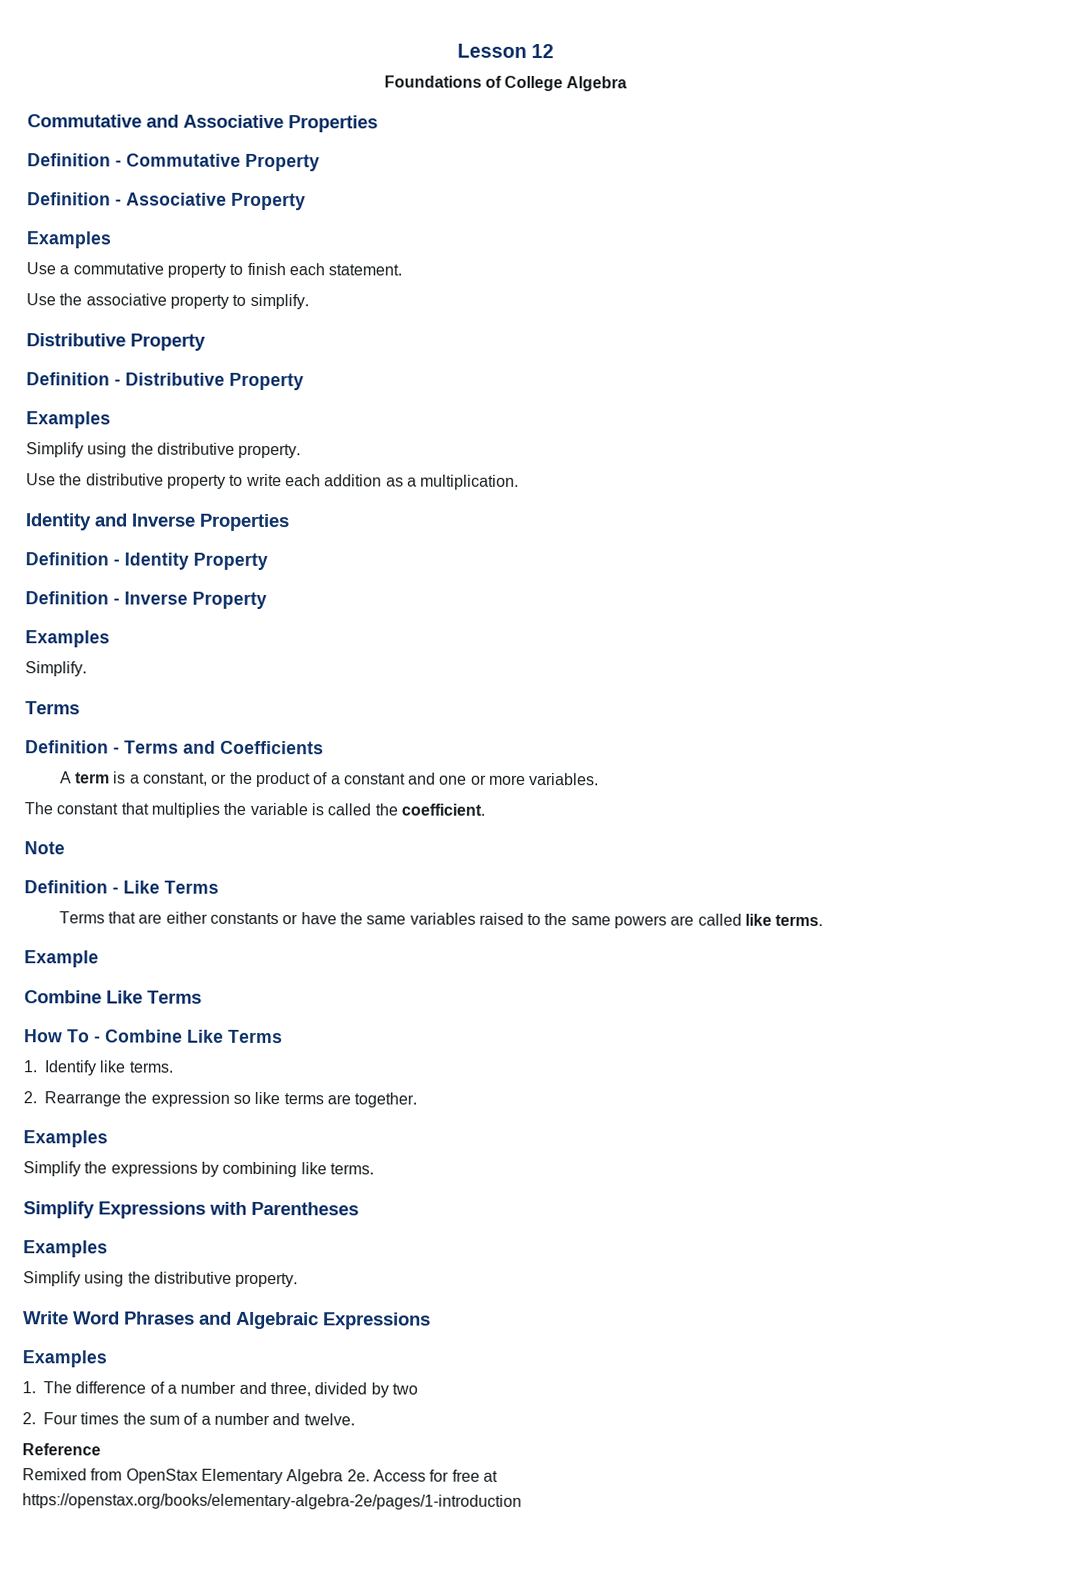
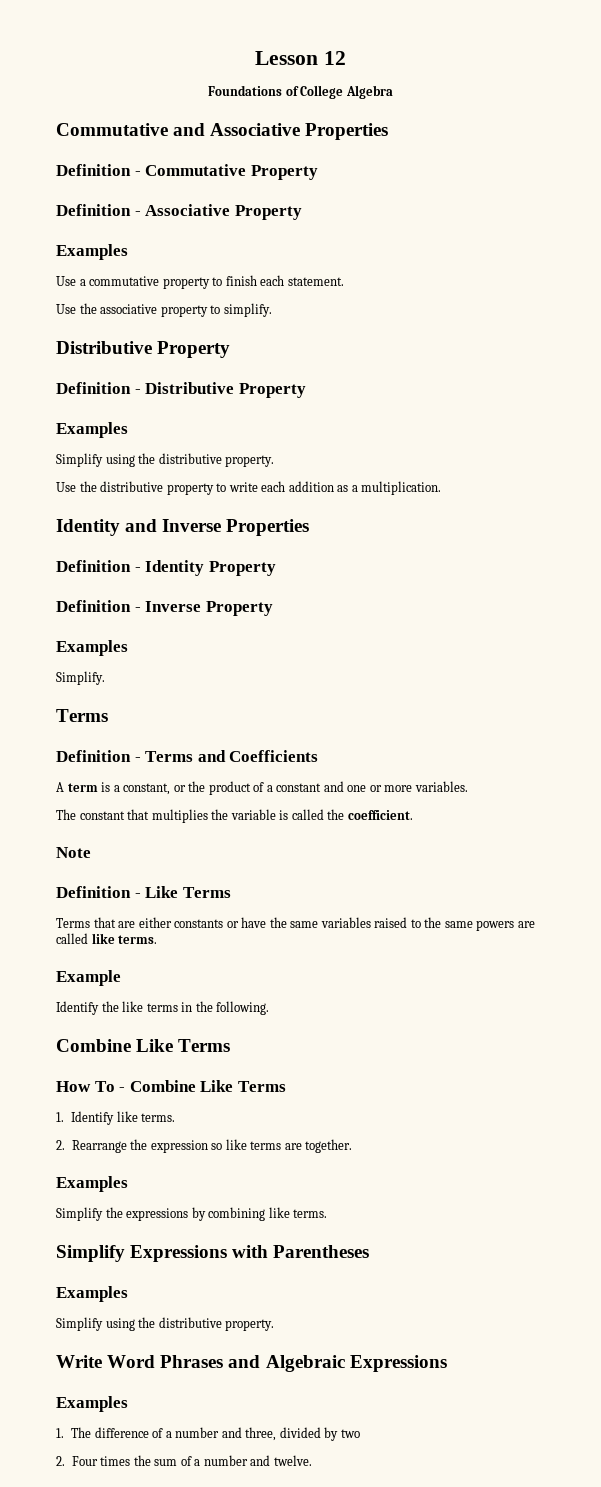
(99, 959) none -> [56,1001,270,1015] // Identify the like terms in the following.
[22,1443,101,1456] [22,1468,498,1485] [22,1493,522,1510] // Reference // Remixed from OpenStax Elementary Algebra 2e. Access for free at https://openstax.org/books/elementary-algebra-2e/pages/1-introduction -> (312, 1460) none

